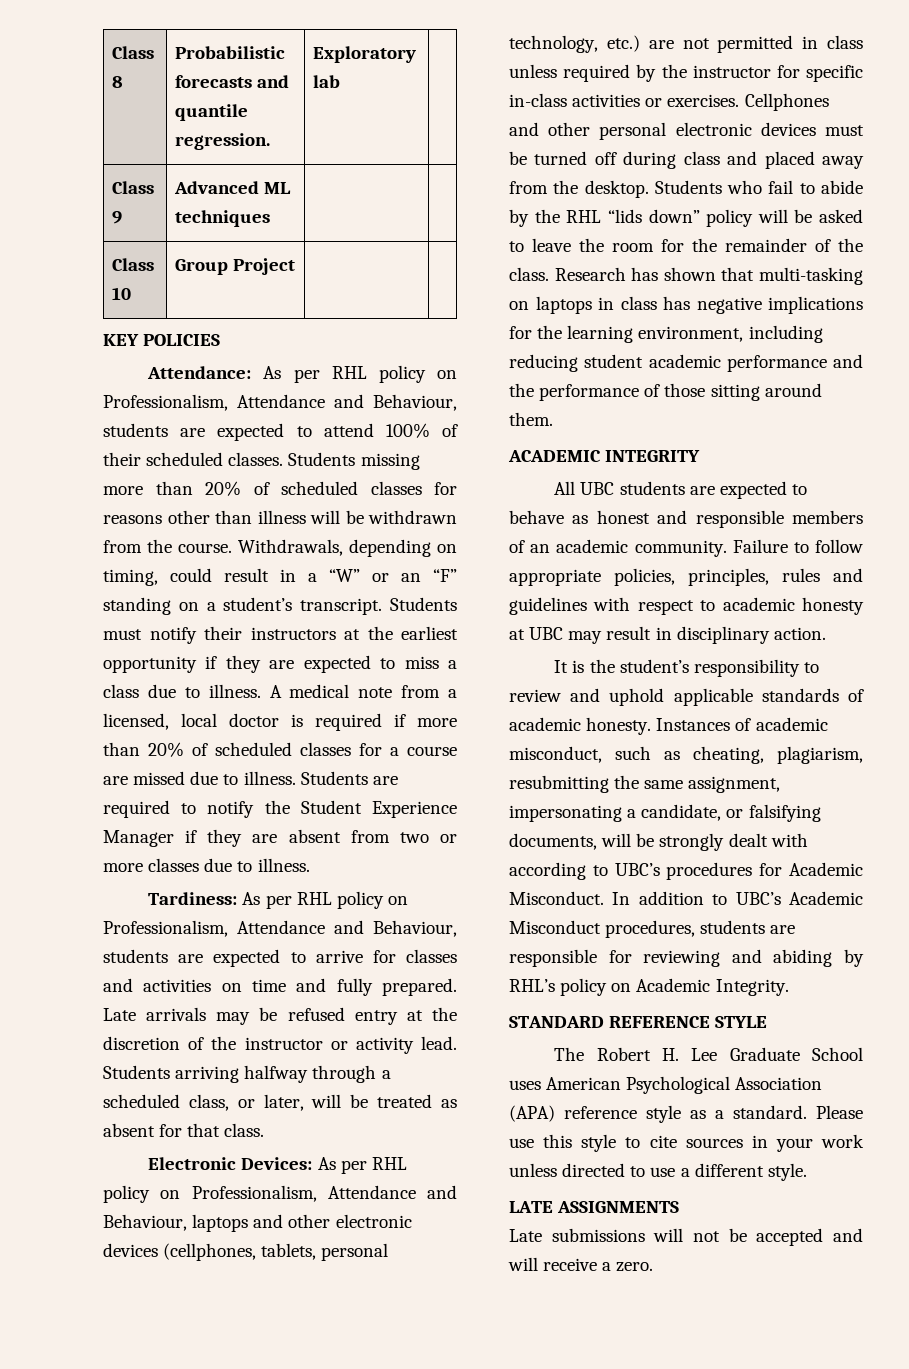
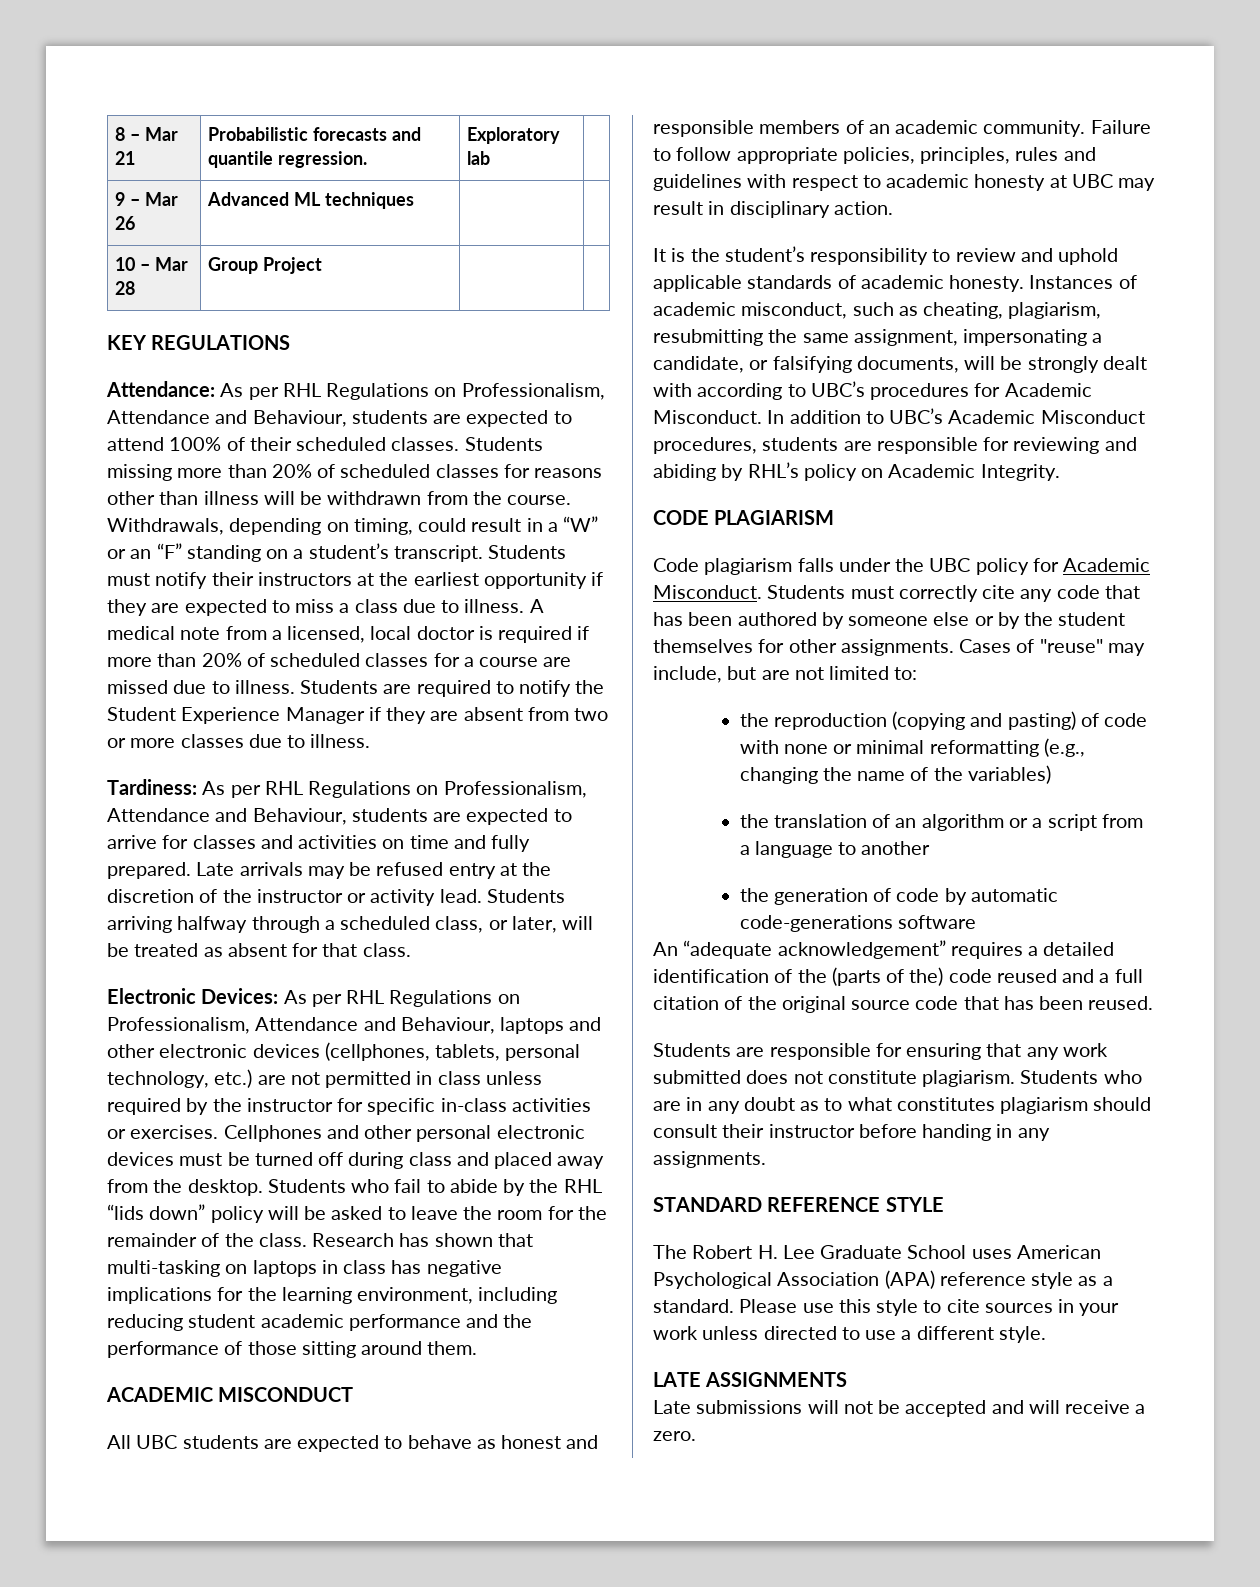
[112,46,155,59] Class -> (114, 134) none
(124, 82) none -> [129,127,178,141] [114,151,135,165] – Mar 21
[112,181,155,194] Class -> (490, 158) none
(123, 217) none -> [129,192,178,206] [114,216,135,230] – Mar 26
[112,258,155,271] Class -> (414, 200) none
(132, 293) none -> [139,257,188,271] [114,281,135,295] – Mar 28
[143,334,221,346] POLICIES -> [151,335,291,350] REGULATIONS
[378,365,426,383] policy -> [326,383,430,400] Regulations
[336,891,384,909] policy -> [308,781,412,798] Regulations
[103,1185,150,1203] policy -> [389,990,493,1007] Regulations
[605,450,701,462] INTEGRITY -> [218,1387,354,1402] MISCONDUCT
(789, 987) none -> [653,510,835,525] [653,558,1151,575] [653,585,1140,602] [653,612,1126,629] [653,639,1145,656] [653,666,918,683] [739,711,1148,730] [739,738,1085,757] [739,765,1051,784] [739,814,1143,831] [739,841,931,858] [739,888,1058,905] [739,915,976,932] [653,940,1115,959] [653,967,1143,986] [653,996,1154,1013] [653,1043,1108,1060] [653,1070,1142,1087] [653,1097,1152,1114] [653,1124,1050,1141] [653,1151,766,1168] // CODE PLAGIARISM // Code plagiarism falls under the UBC policy for Academic Misconduct. Students must correctly cite any code that has been authored by someone else or by the student themselves for other assignments. Cases of "reuse" may include, but are not limited to: // the reproduction (copying and pasting) of code with none or minimal reformatting (e.g., changing the name of the variables) // the translation of an algorithm or a script from a language to another // the generation of code by automatic code-generations software // An “adequate acknowledgement” requires a detailed identification of the (parts of the) code reused and a full citation of the original source code that has been reused. // Students are responsible for ensuring that any work submitted does not constitute plagiarism. Students who are in any doubt as to what constitutes plagiarism should consult their instructor before handing in any assignments.

